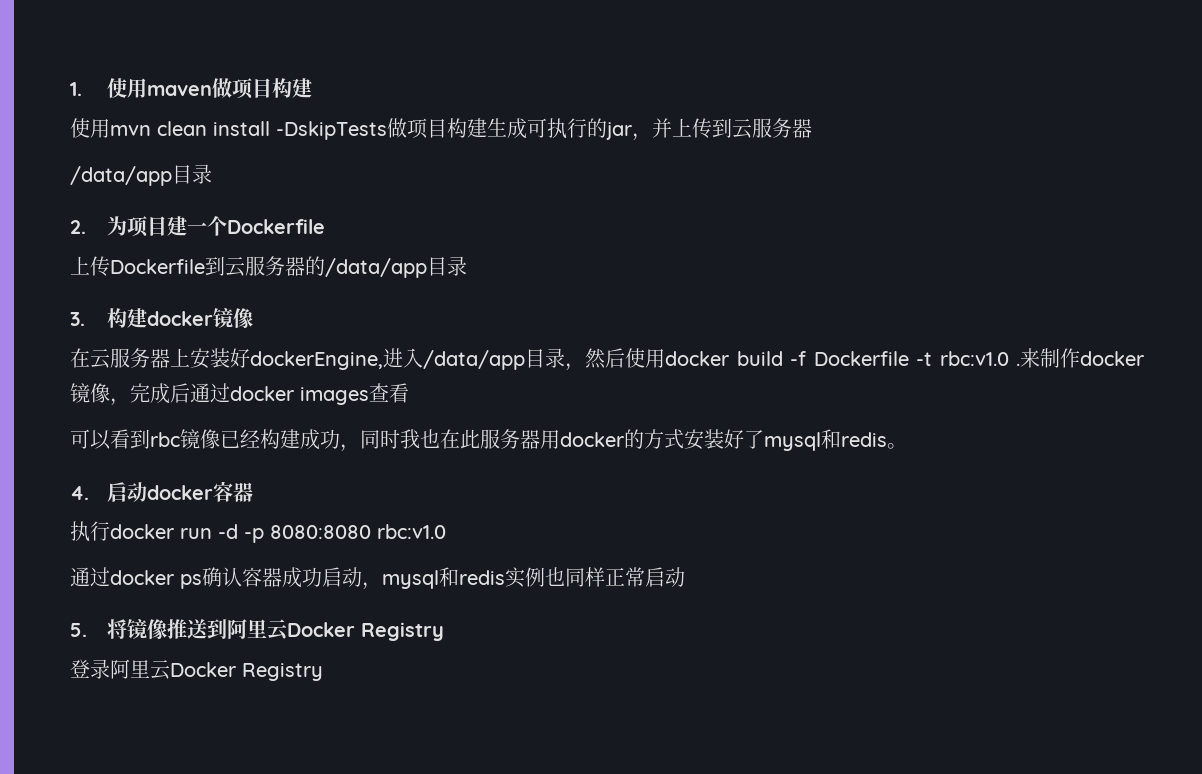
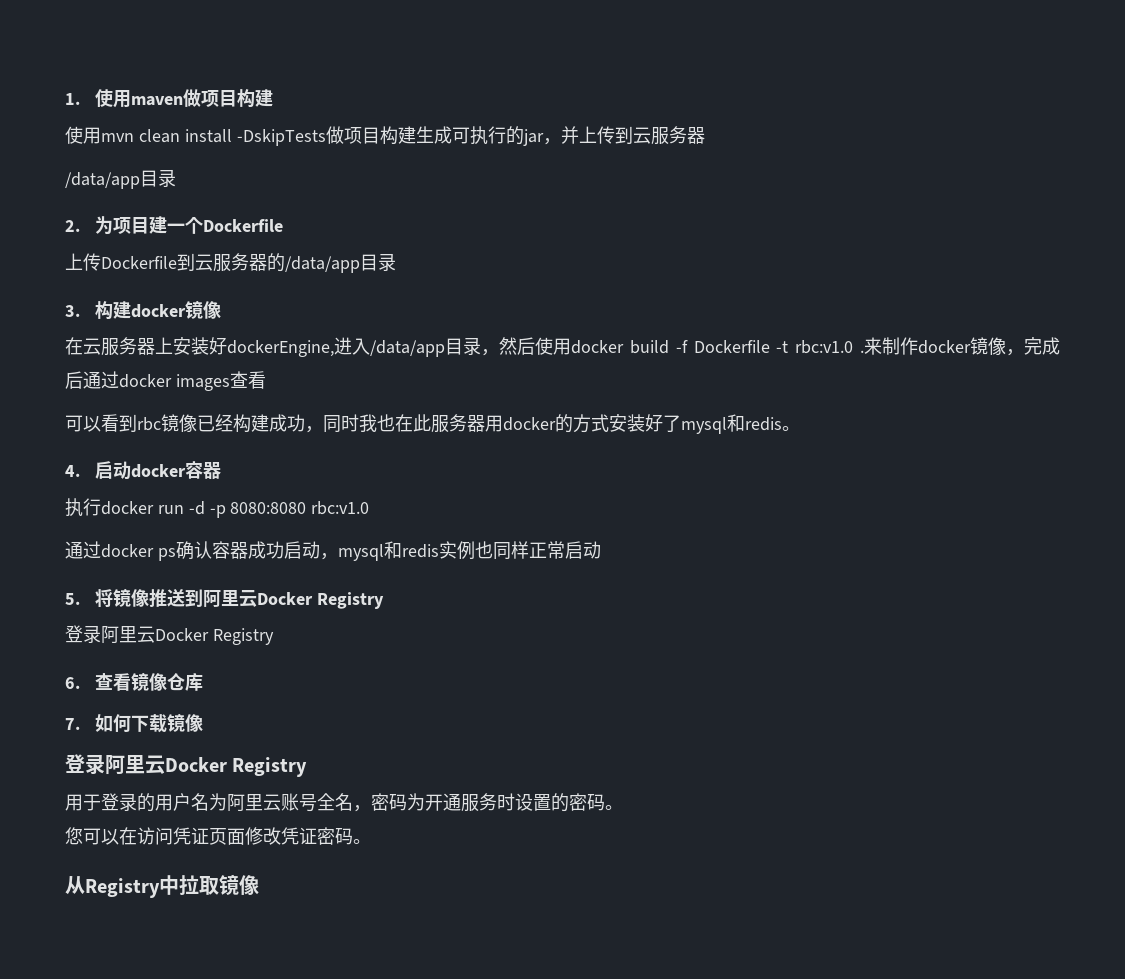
(323, 672) none -> [65,672,203,691] [65,713,203,733] [65,754,308,777] [65,793,623,812] [65,827,371,845] [65,874,259,898] // 6.查看镜像仓库 // 7.如何下载镜像 // 登录阿里云Docker Registry // 用于登录的用户名为阿里云账号全名，密码为开通服务时设置的密码。 // 您可以在访问凭证页面修改凭证密码。 // 从Registry中拉取镜像

